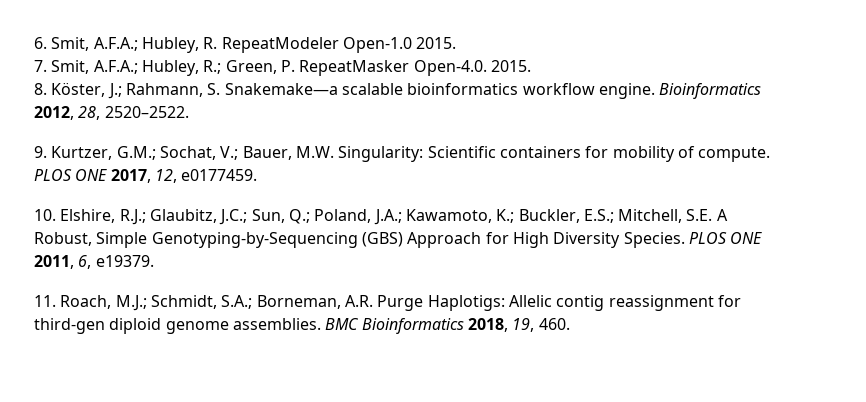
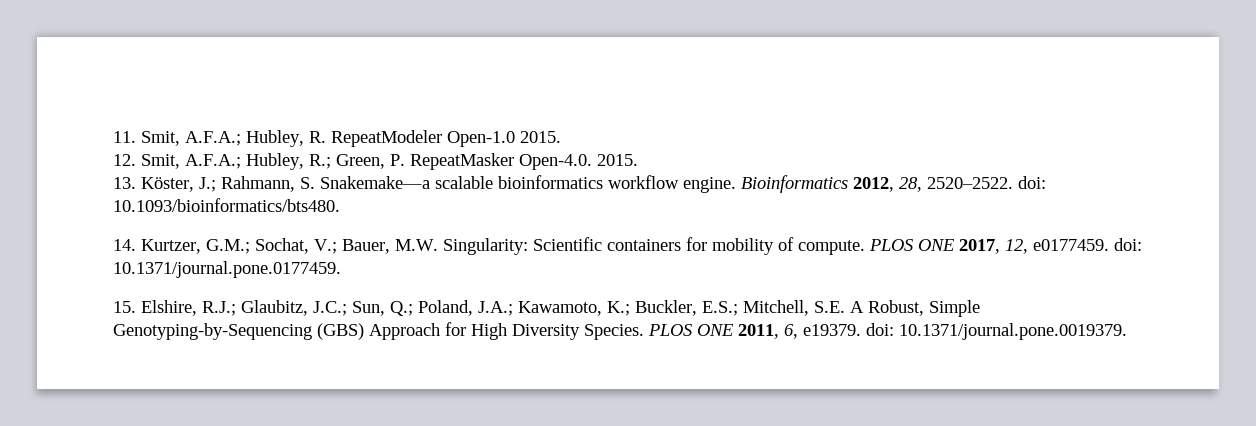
[34,37,47,49] 6. -> [113,131,136,143] 11.
[34,60,47,72] 7. -> [113,154,136,166] 12.
[34,83,47,95] 8. -> [113,177,136,189] 13.
[34,146,47,158] // 9. -> [1018,176,1046,189] [113,198,340,212] [113,239,136,251] doi: 10.1093/bioinformatics/bts480. // 14.
[34,209,56,221] // 10. -> [1114,238,1142,251] [113,261,341,278] [113,301,136,313] doi: 10.1371/journal.pone.0177459. // 15.
[34,295,741,311] [34,318,570,334] // 11. Roach, M.J.; Schmidt, S.A.; Borneman, A.R. Purge Haplotigs: Allelic contig reassignment for third-gen diploid genome assemblies. BMC Bioinformatics 2018, 19, 460. -> [866,323,1127,340] doi: 10.1371/journal.pone.0019379.

